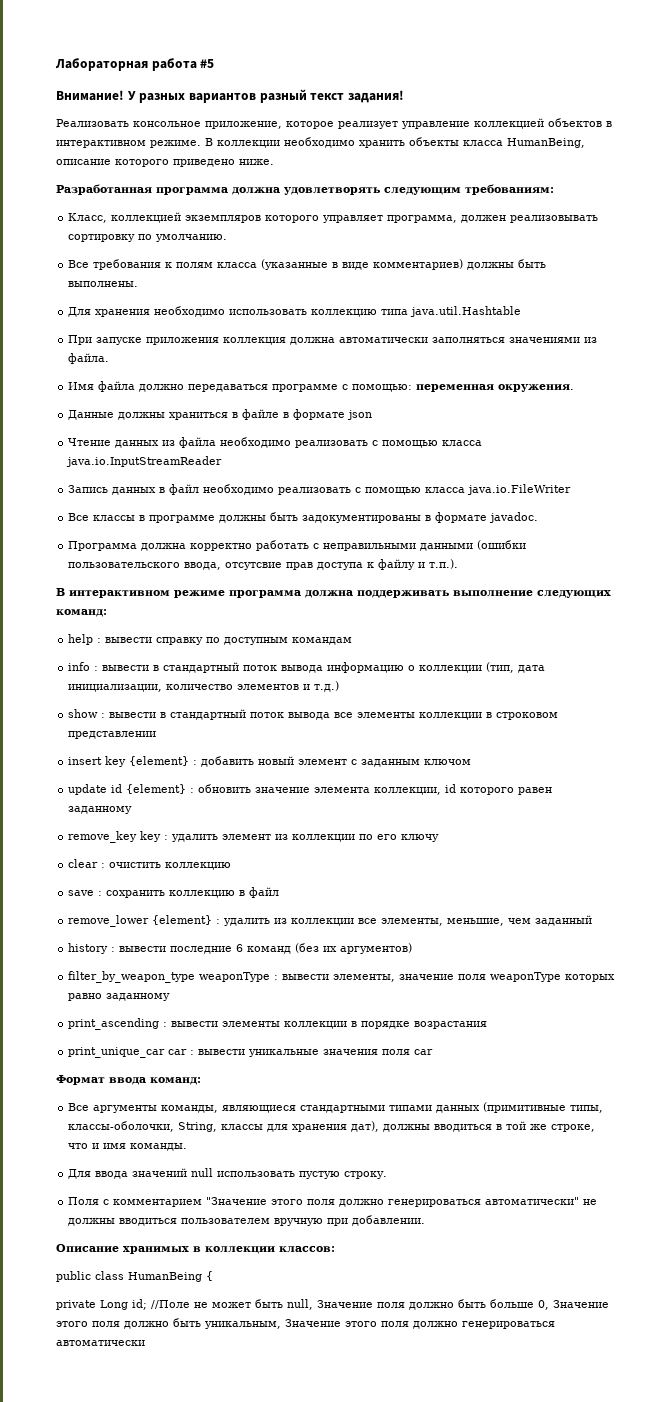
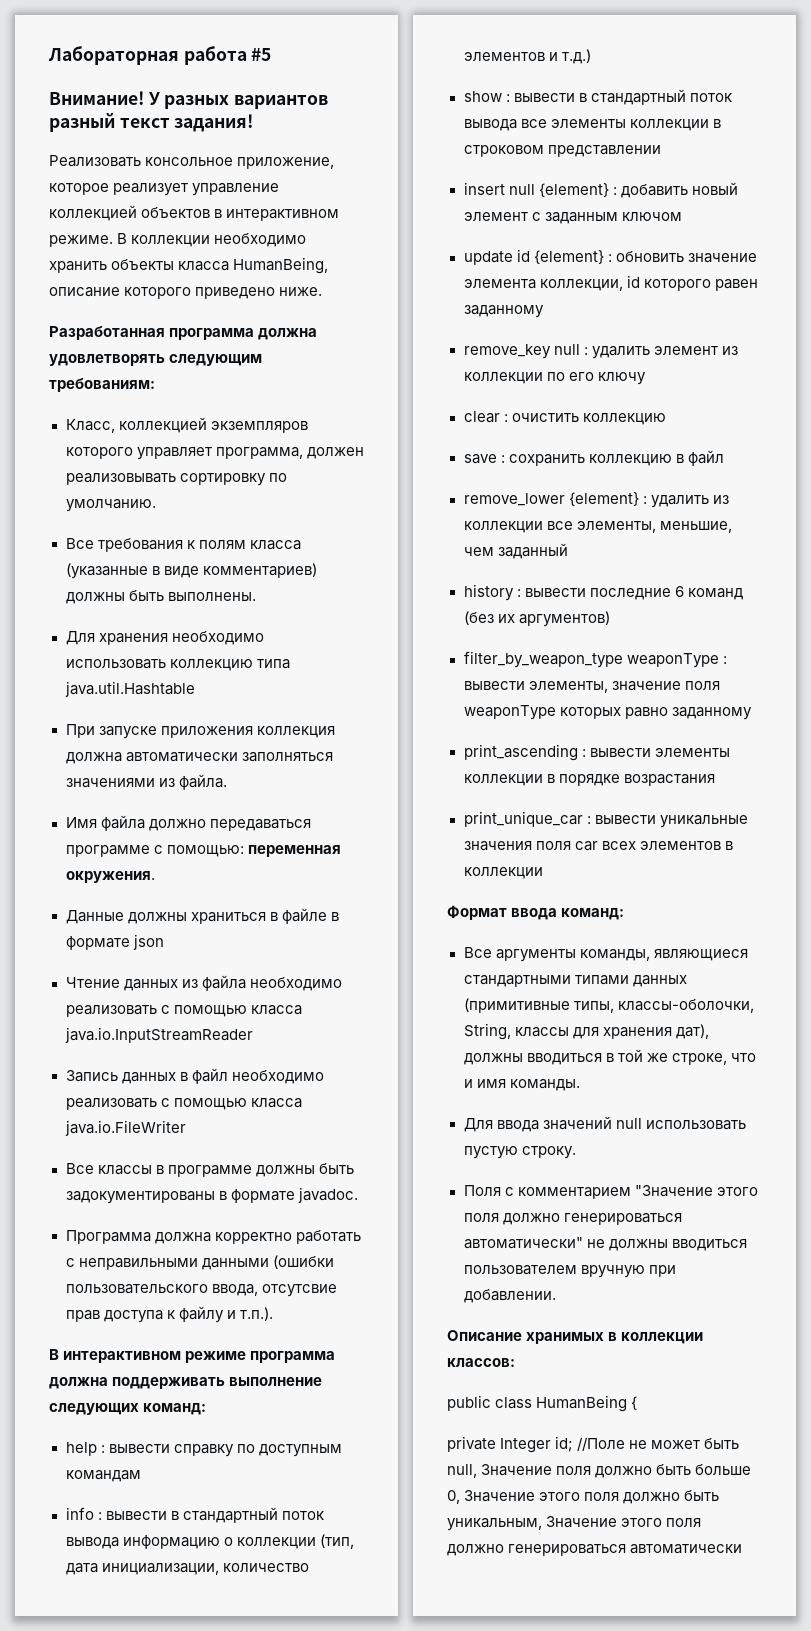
[105,756,127,767] key -> [508,184,535,195] null
[140,831,162,842] key -> [553,344,580,355] null
[168,1049,188,1055] car -> (583, 819) none
(434, 1052) none -> [601,841,733,850] [463,867,543,879] всех элементов в коллекции
[100,1300,128,1310] Long -> [500,1438,552,1453] Integer

